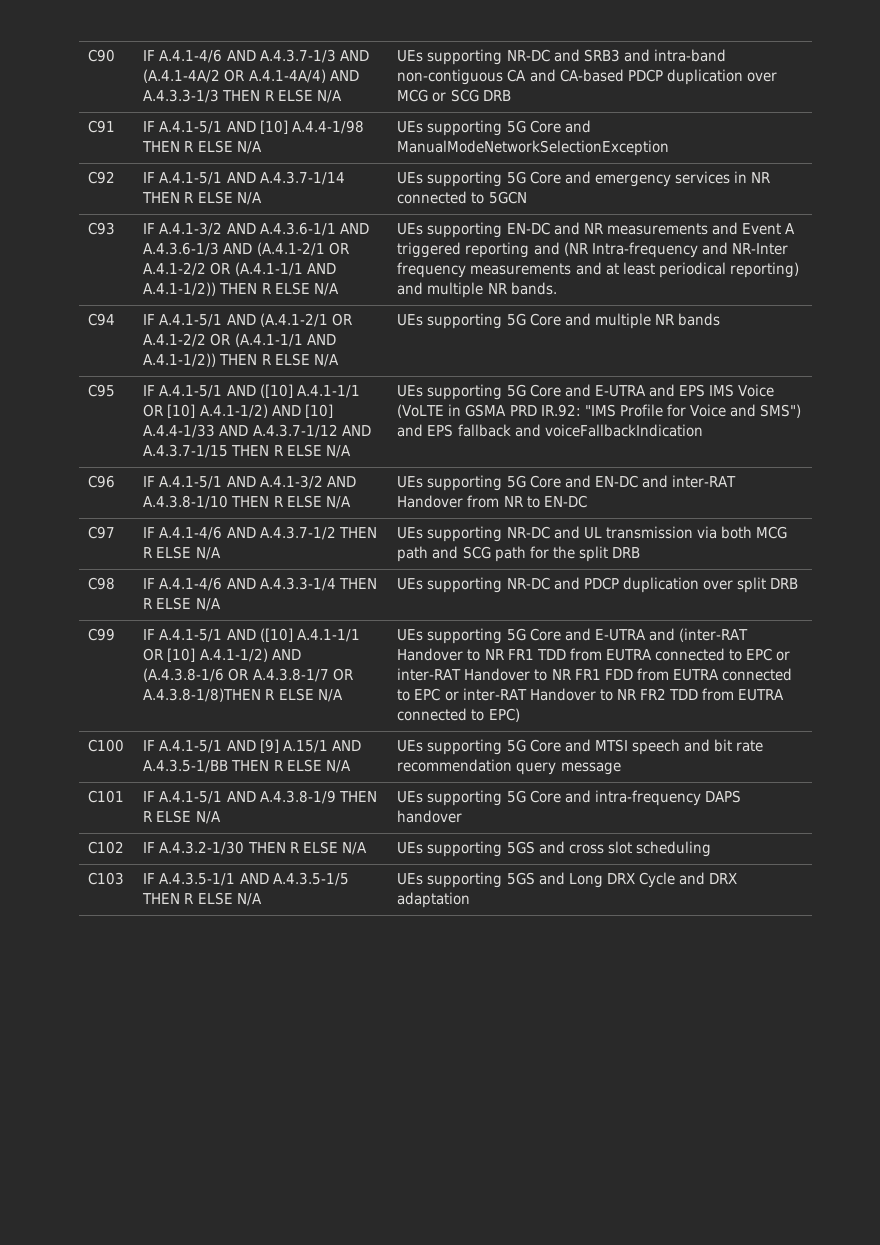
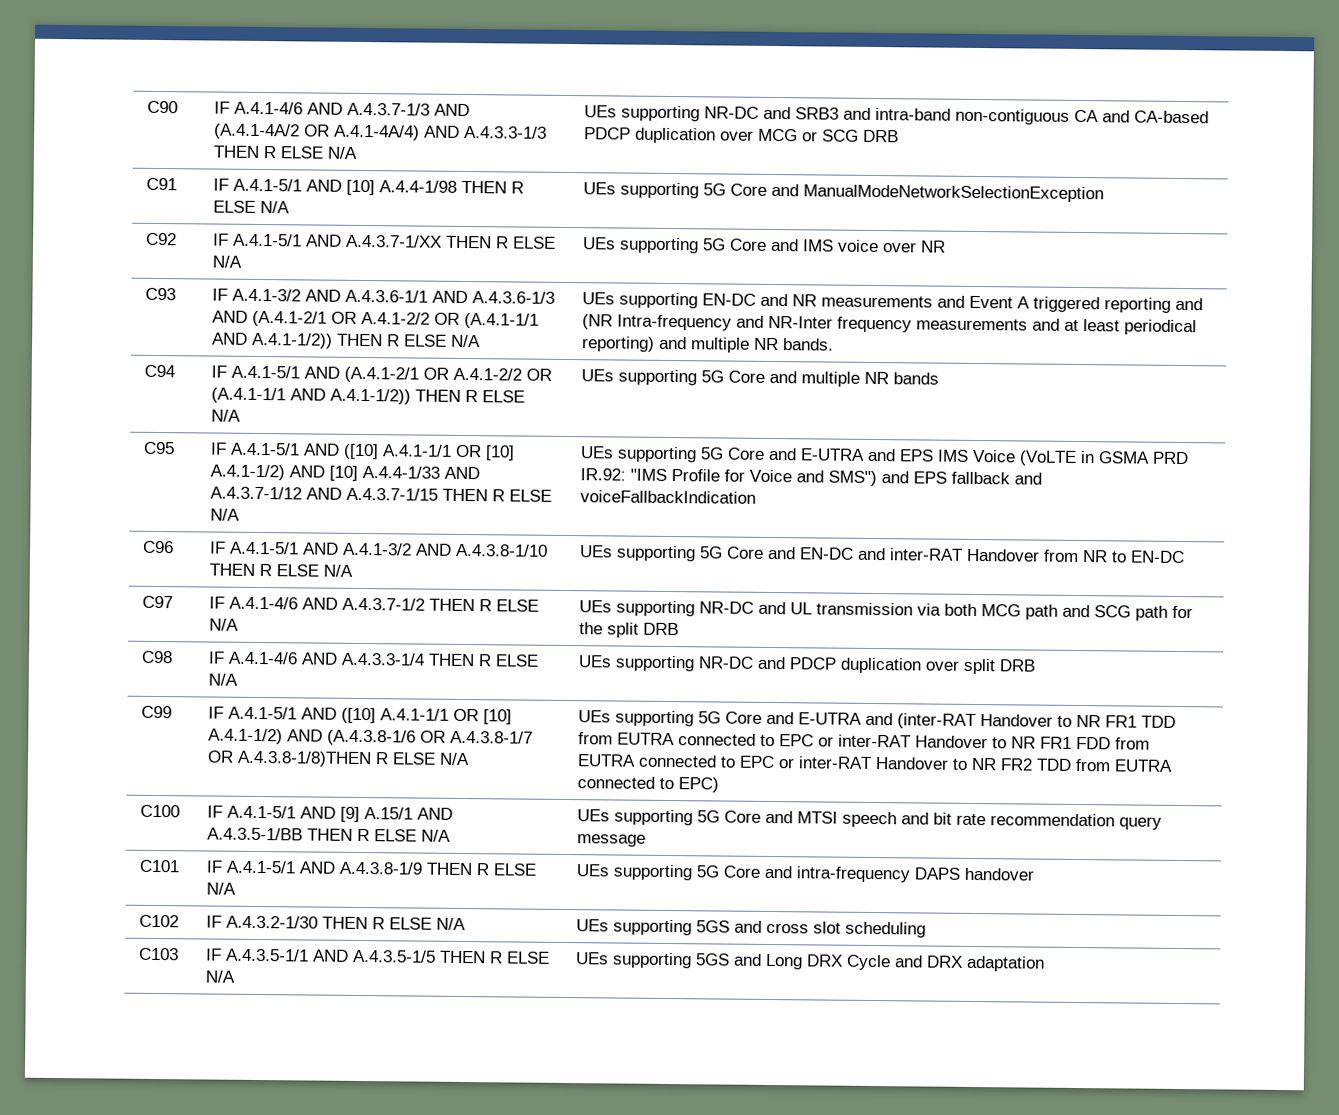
[259,171,345,185] [142,191,262,205] [397,171,770,187] [397,191,527,204] A.4.3.7-1/14 THEN R ELSE N/A | UEs supporting 5G Core and emergency services in NR connected to 5GCN -> [345,234,556,249] [211,255,242,268] [582,237,946,254] A.4.3.7-1/XX THEN R ELSE N/A | UEs supporting 5G Core and IMS voice over NR

